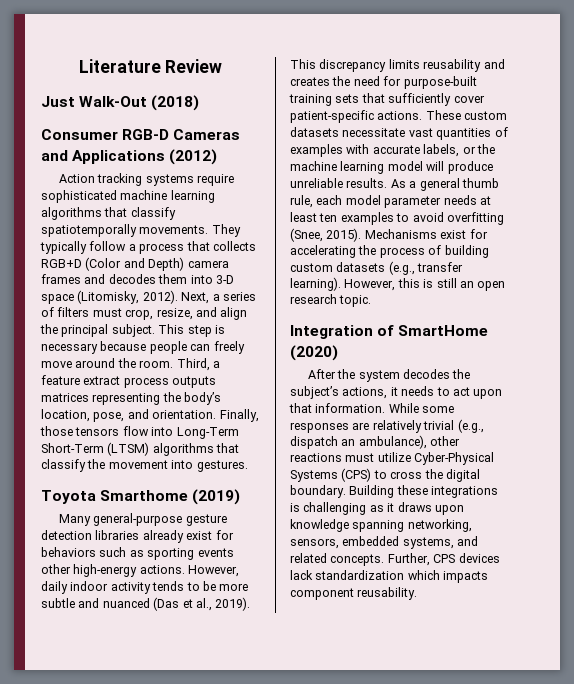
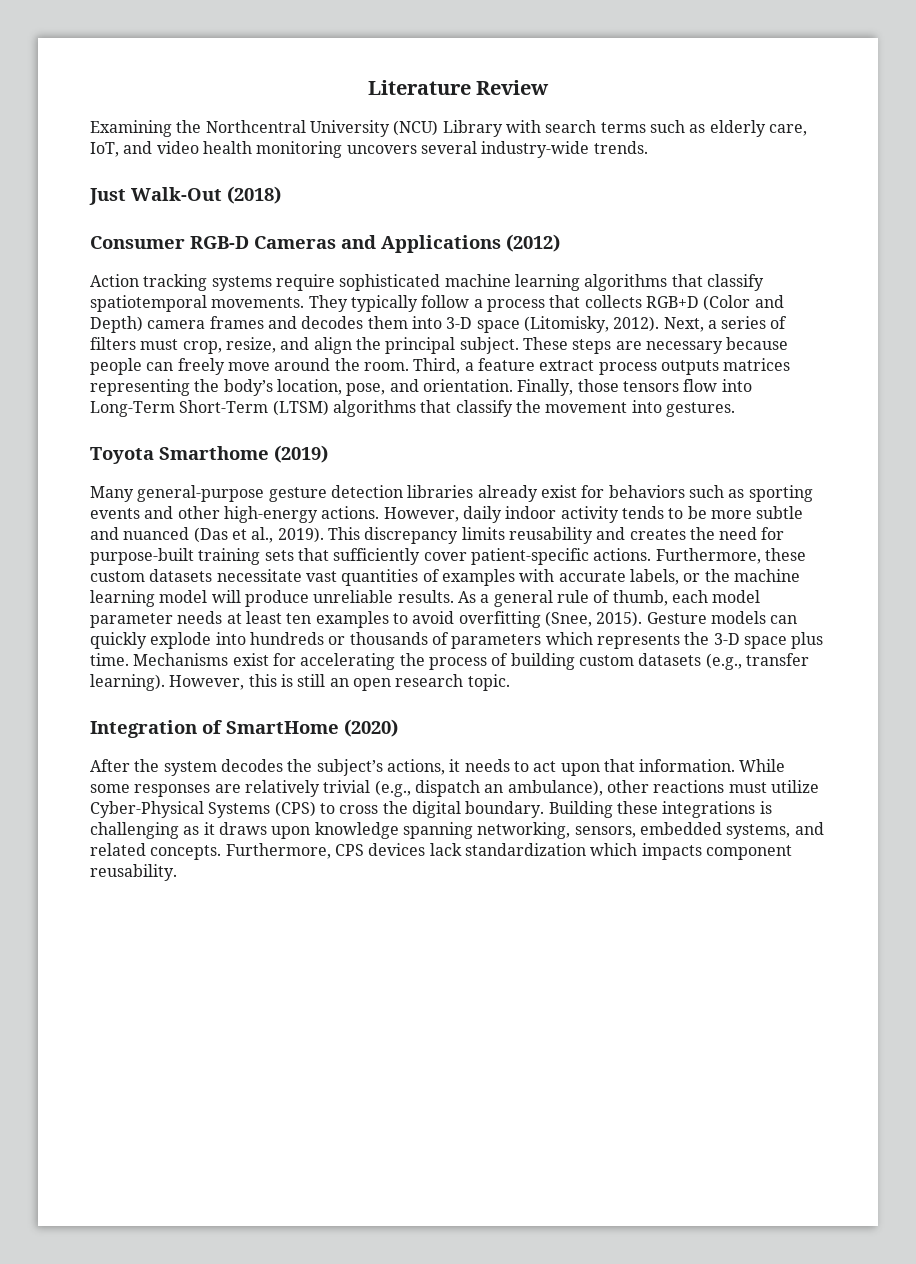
(223, 66) none -> [90,120,807,137] [90,141,648,158] // Examining the Northcentral University (NCU) Library with search terms such as elderly care, IoT, and video health monitoring uncovers several industry-wide trends.
[41,224,137,237] spatiotemporally -> [90,295,207,312] spatiotemporal
[158,324,225,337] This step is -> [522,337,642,354] These steps are
(234, 552) none -> [144,506,174,519] and
[425,110,461,120] These -> [655,548,806,564] Furthermore, these
[461,178,499,188] [290,195,313,208] thumb rule, -> [556,590,668,606] rule of thumb,
(362, 235) none -> [646,611,798,624] [90,632,824,649] [90,653,129,666] Gesture models can quickly explode into hundreds or thousands of parameters which represents the 3-D space plus time.
[387,553,430,566] Further, -> [225,843,331,859] Furthermore,

